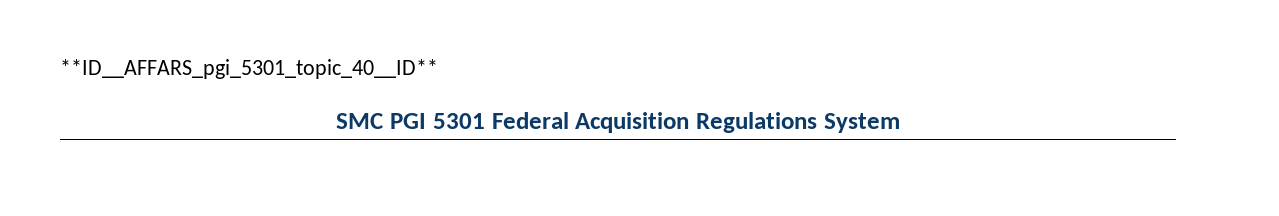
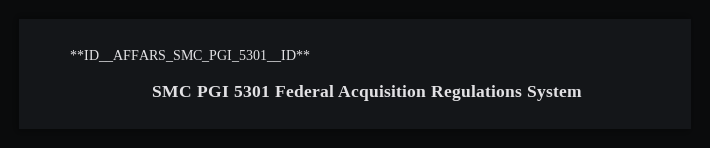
[60,59,438,79] **ID__AFFARS_pgi_5301_topic_40__ID** -> [70,50,310,62] **ID__AFFARS_SMC_PGI_5301__ID**

